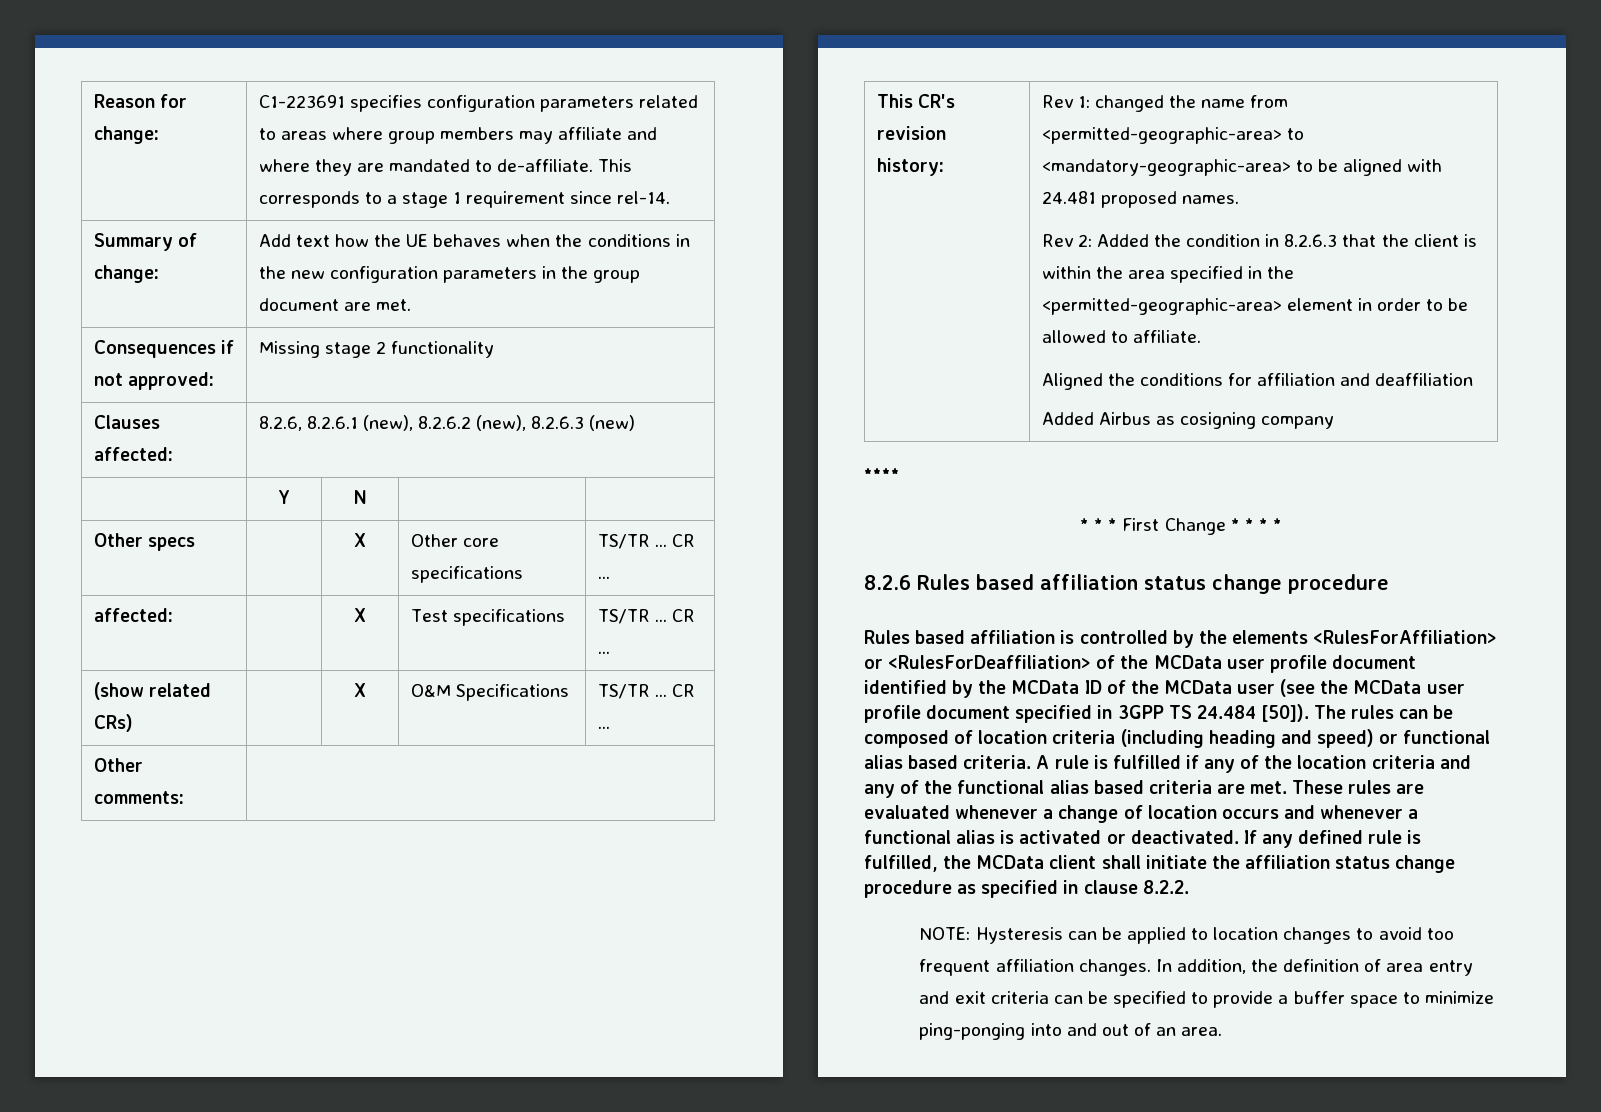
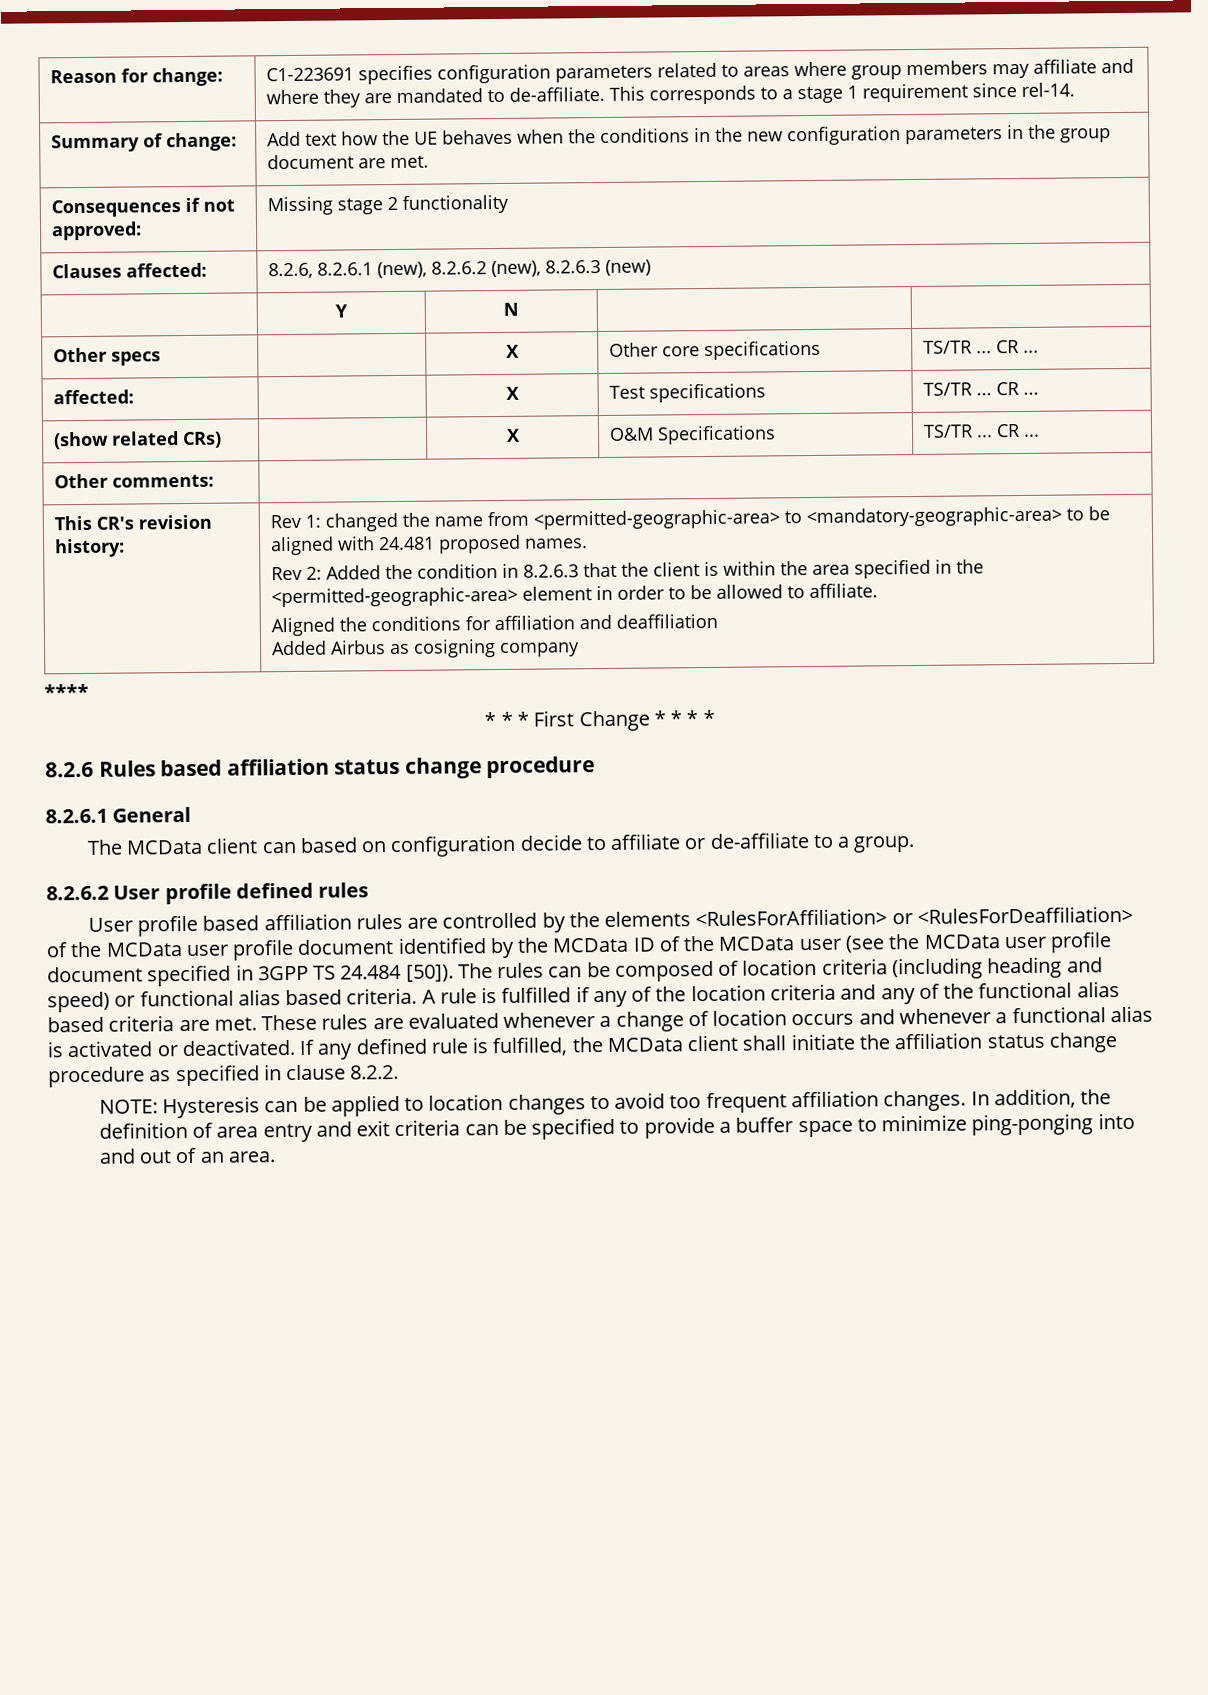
[864,630,1075,644] Rules based affiliation is -> [45,806,192,824] [86,832,916,858] [46,882,370,905] [87,913,439,937] 8.2.6.1 General // The MCData client can based on configuration decide to affiliate or de-affiliate to a group. // 8.2.6.2 User profile defined rules // User profile based affiliation rules are

